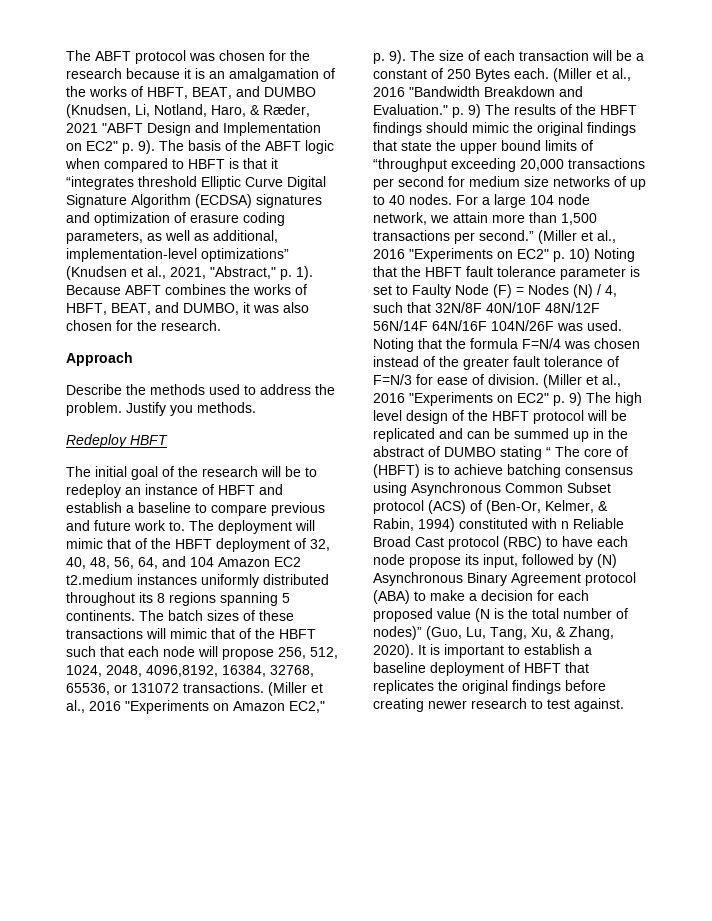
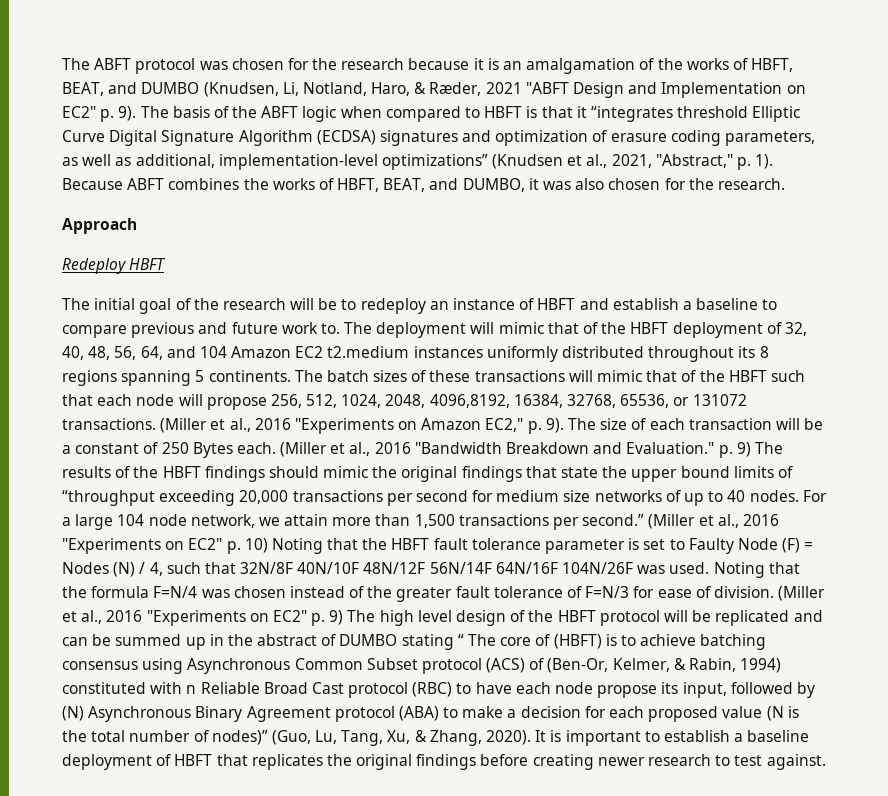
[66,384,335,395] [66,402,256,416] // Describe the methods used to address the problem. Justify you methods. -> (137, 226) none

